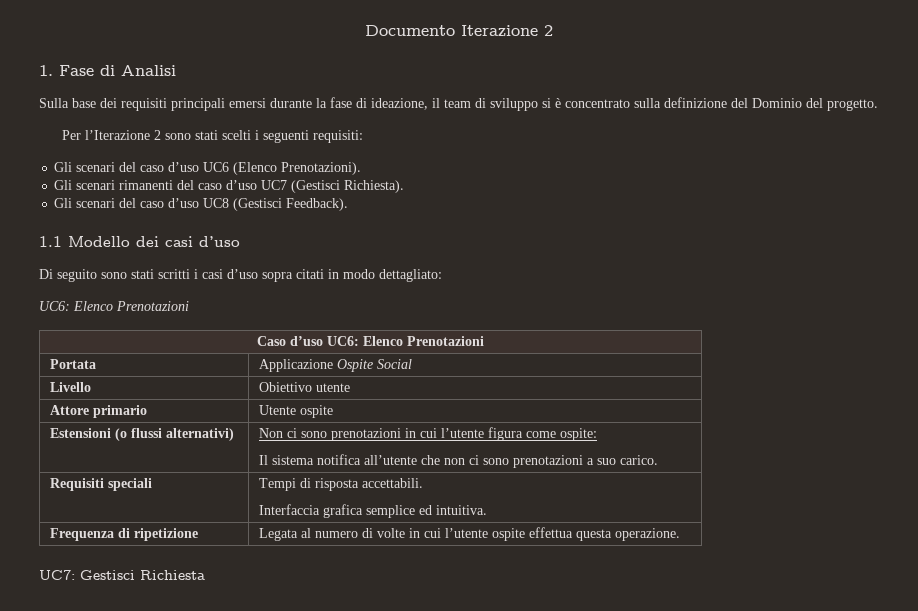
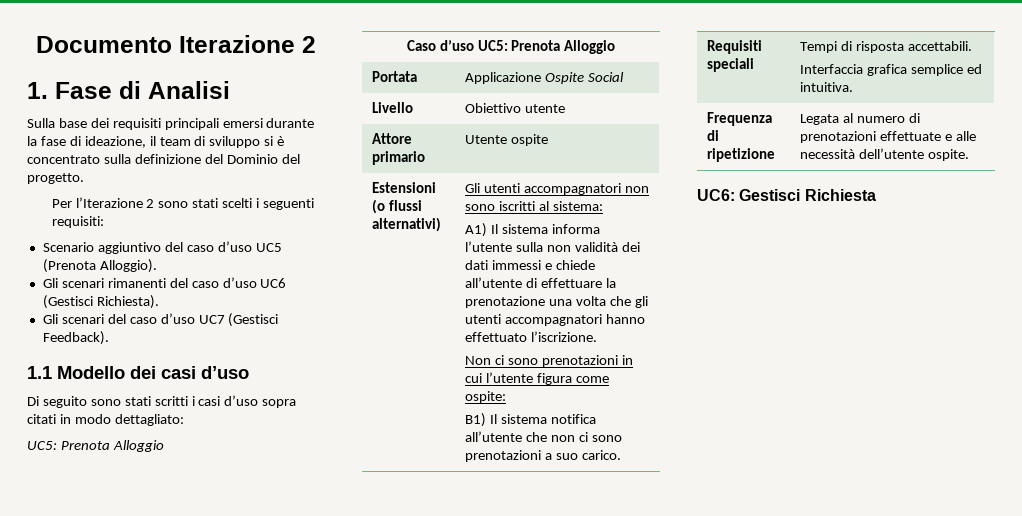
[54,162,362,175] Gli scenari del caso d’uso UC6 (Elenco Prenotazioni). -> [42,241,282,254] [42,259,157,273] Scenario aggiuntivo del caso d’uso UC5 (Prenota Alloggio).
[261,180,288,190] UC7 -> [260,278,287,288] UC6
[203,198,230,208] UC8 -> [198,315,225,324] UC7
[39,301,189,311] UC6: Elenco Prenotazioni -> [27,440,164,452] UC5: Prenota Alloggio
[327,336,484,346] UC6: Elenco Prenotazioni -> [477,40,616,54] UC5: Prenota Alloggio
(234, 434) none -> [465,183,650,195] [465,201,604,211] [465,223,601,237] [465,241,640,252] [465,260,596,270] [465,277,617,288] [465,296,648,308] [465,314,646,326] [465,331,598,342] Gli utenti accompagnatori non sono iscritti al sistema: // A1) Il sistema informa l’utente sulla non validità dei dati immessi e chiede all’utente di effettuare la prenotazione una volta che gli utenti accompagnatori hanno effettuato l’iscrizione. //
(597, 434) none -> [465,413,487,427] B1)
[376,527,680,541] [39,570,75,580] volte in cui l’utente ospite effettua questa operazione. // UC7: -> [800,131,977,143] [800,148,970,161] [697,189,735,201] prenotazioni effettuate e alle necessità dell’utente ospite. // UC6:

